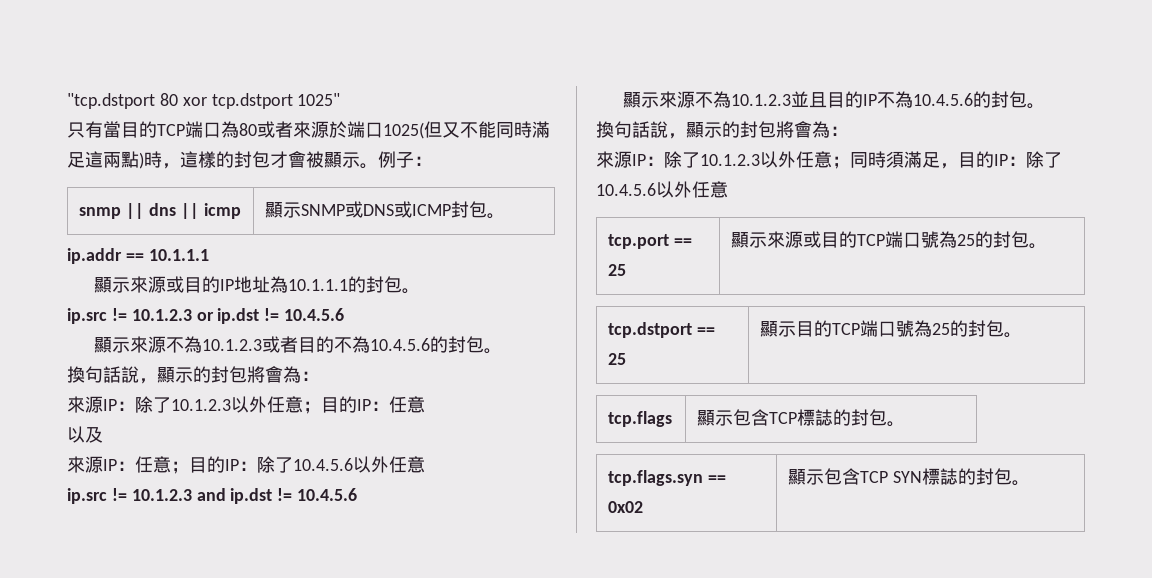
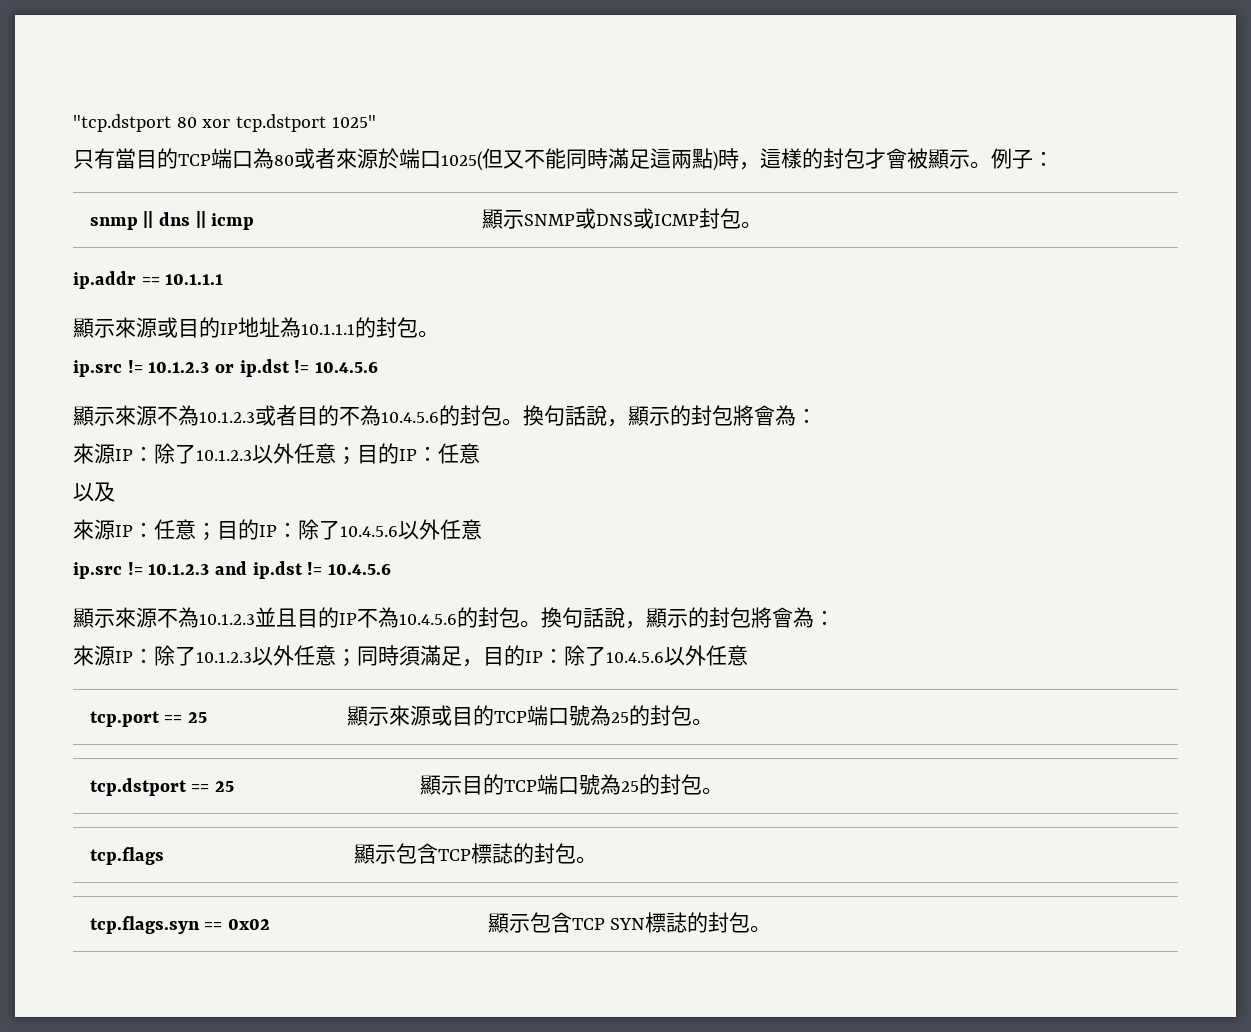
(503, 351) // -> (523, 422) none
(1046, 106) // -> (541, 624) none

